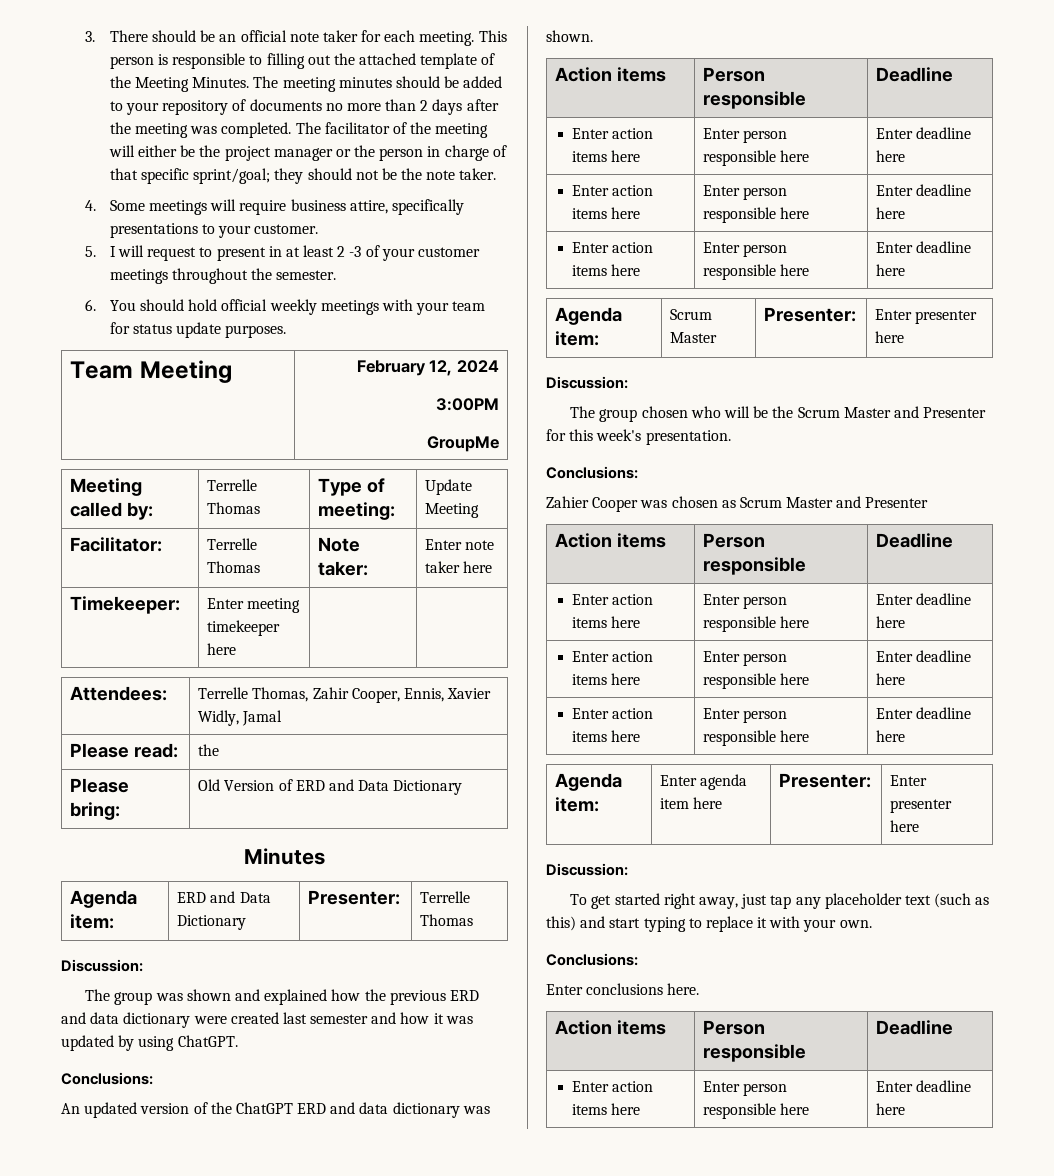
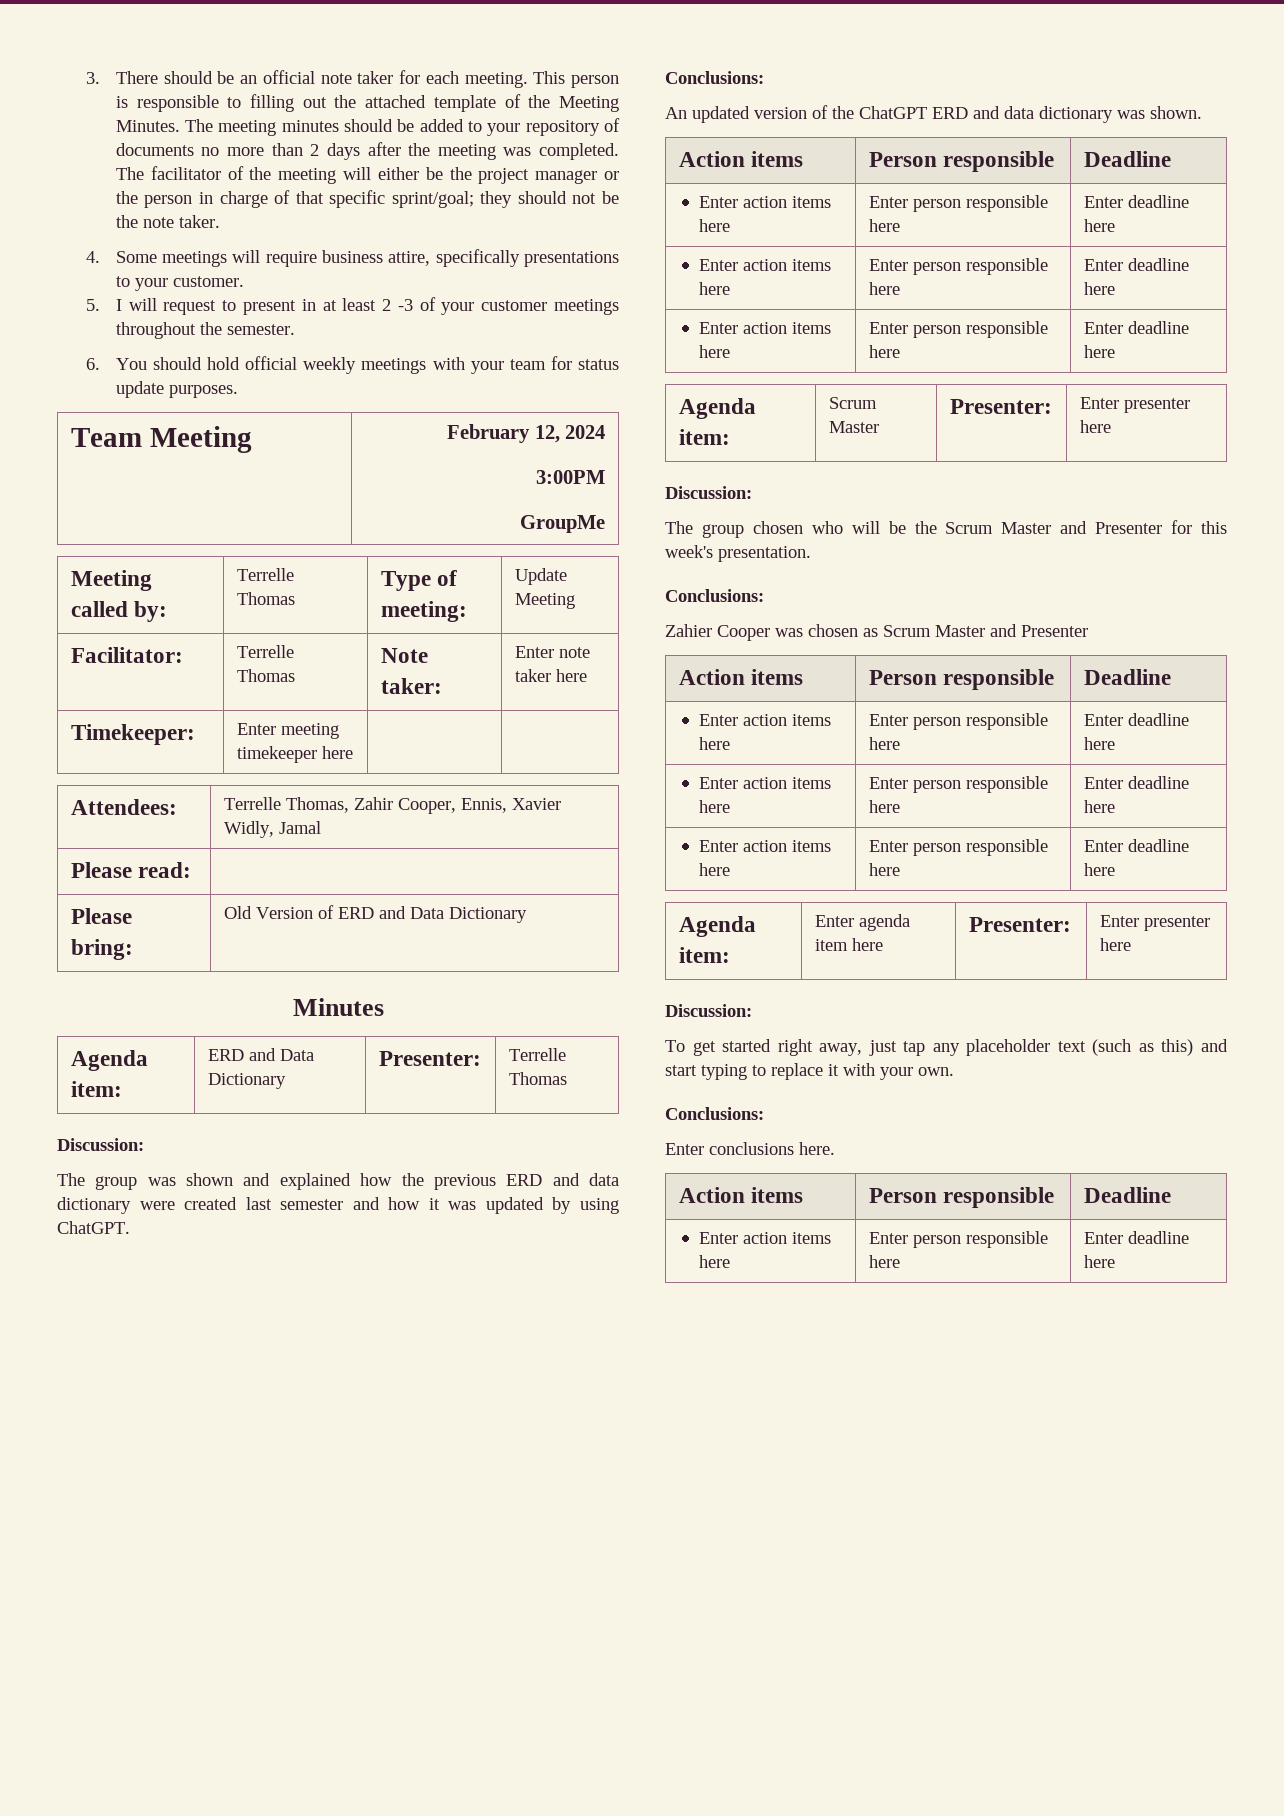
[198,744,220,756] the -> (191, 870) none

